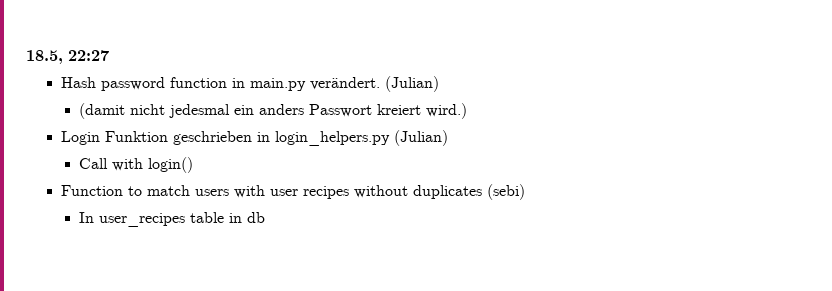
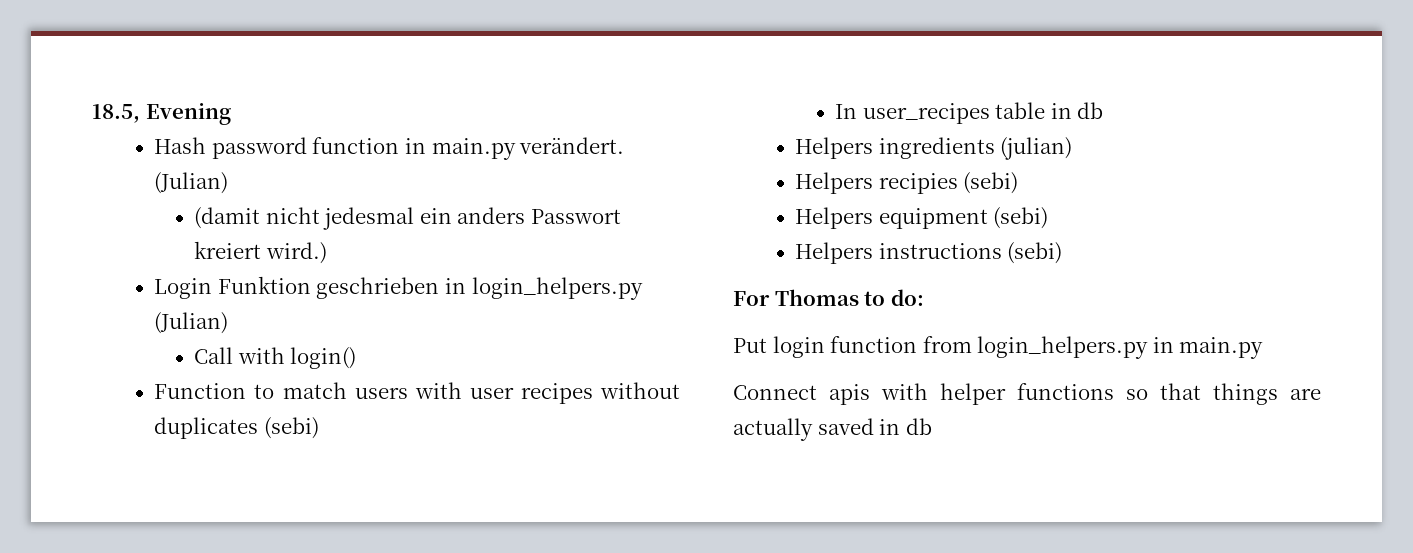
[68,50,109,61] 22:27 -> [145,103,231,125] Evening
(266, 217) none -> [795,137,1073,160] [795,172,1019,194] [795,207,1049,229] [795,242,1063,264] [733,289,924,306] [733,336,1264,359] [733,383,1321,405] [733,418,932,441] // Helpers ingredients (julian) // Helpers recipies (sebi) // Helpers equipment (sebi) // Helpers instructions (sebi) // For Thomas to do: // Put login function from login_helpers.py in main.py // Connect apis with helper functions so that things are actually saved in db

